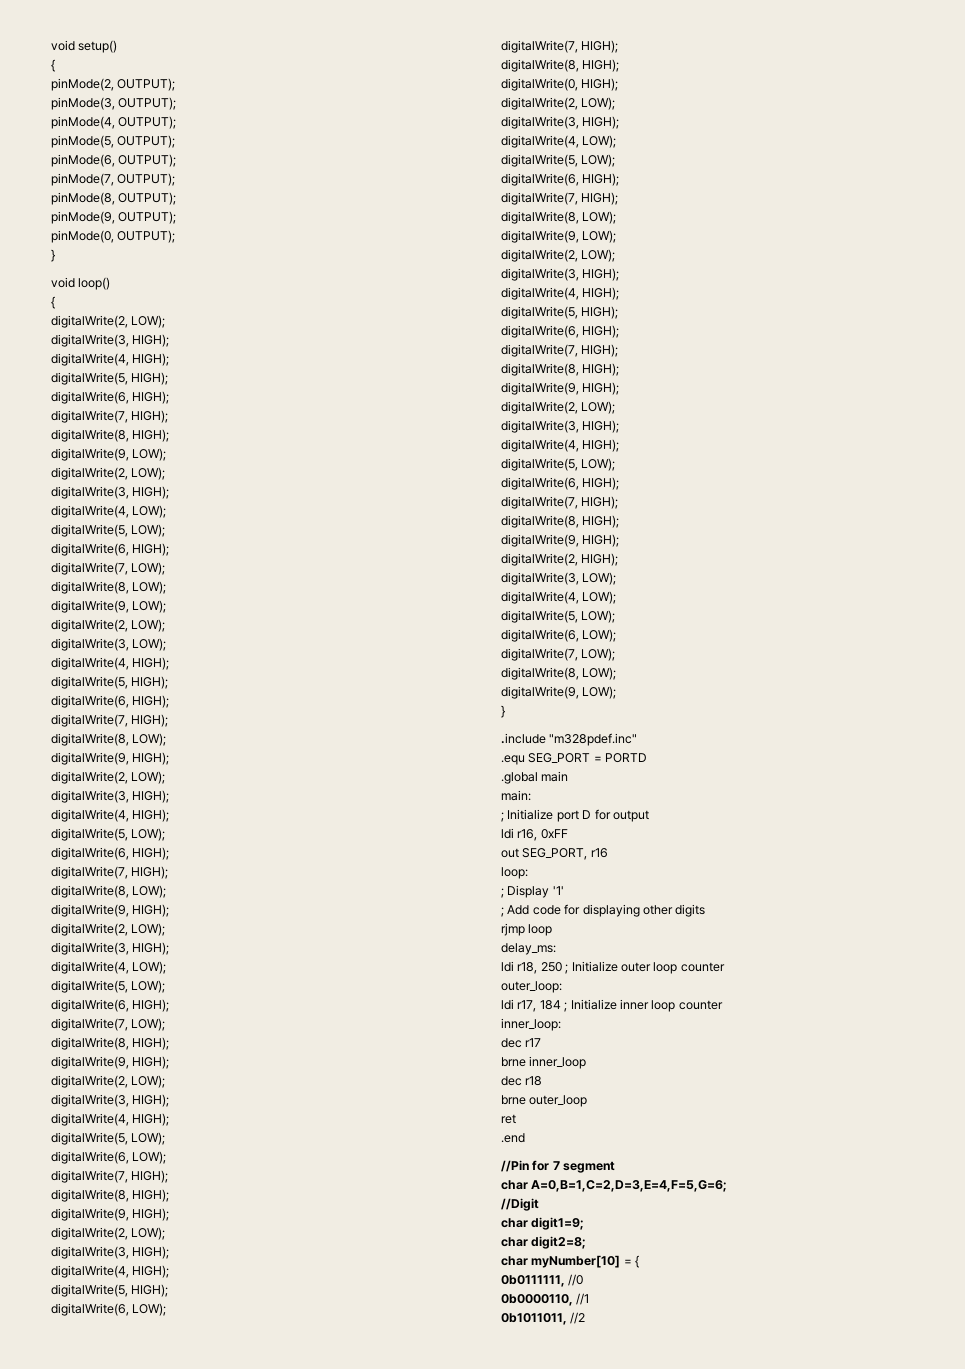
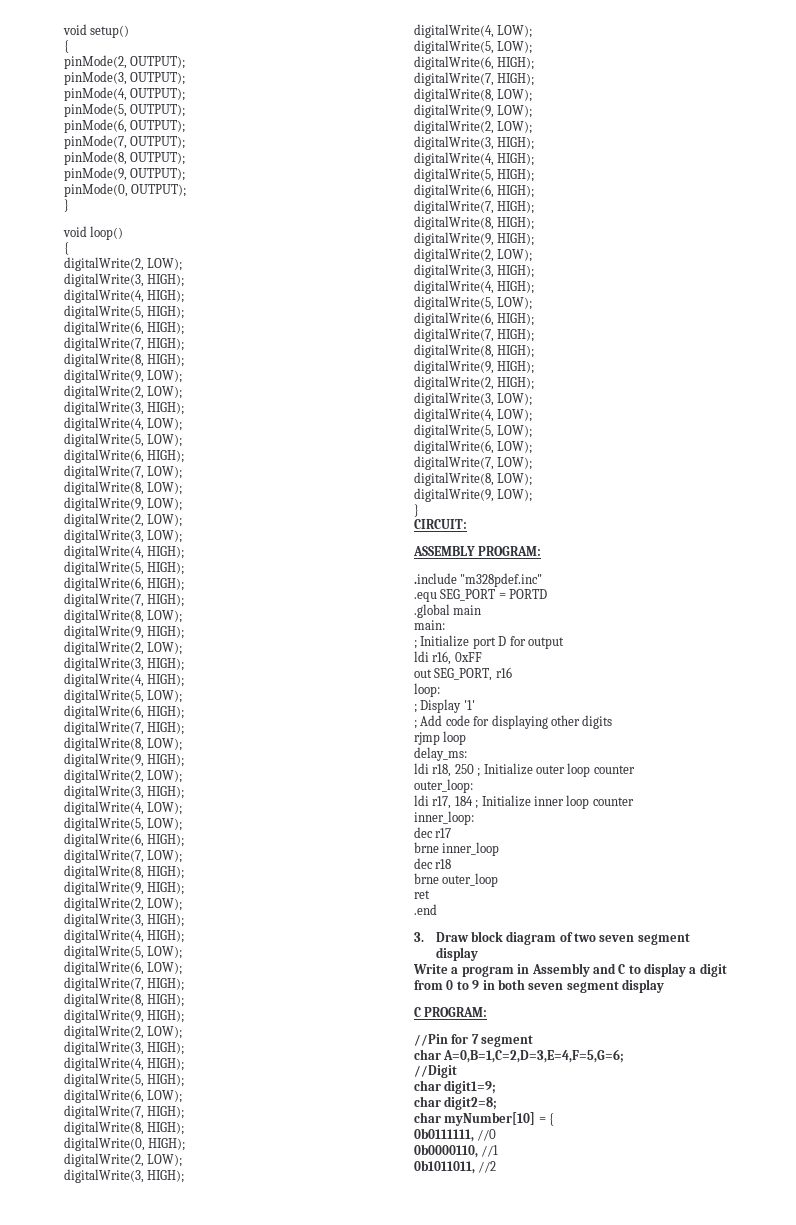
(505, 711) none -> [414,519,467,529] [413,546,542,556] // CIRCUIT: // ASSEMBLY PROGRAM:
(525, 1138) none -> [414,931,690,945] [435,947,478,961] [413,963,727,977] [414,979,664,993] [414,1007,488,1017] // 3. Draw block diagram of two seven segment display // Write a program in Assembly and C to display a digit from 0 to 9 in both seven segment display // C PROGRAM:

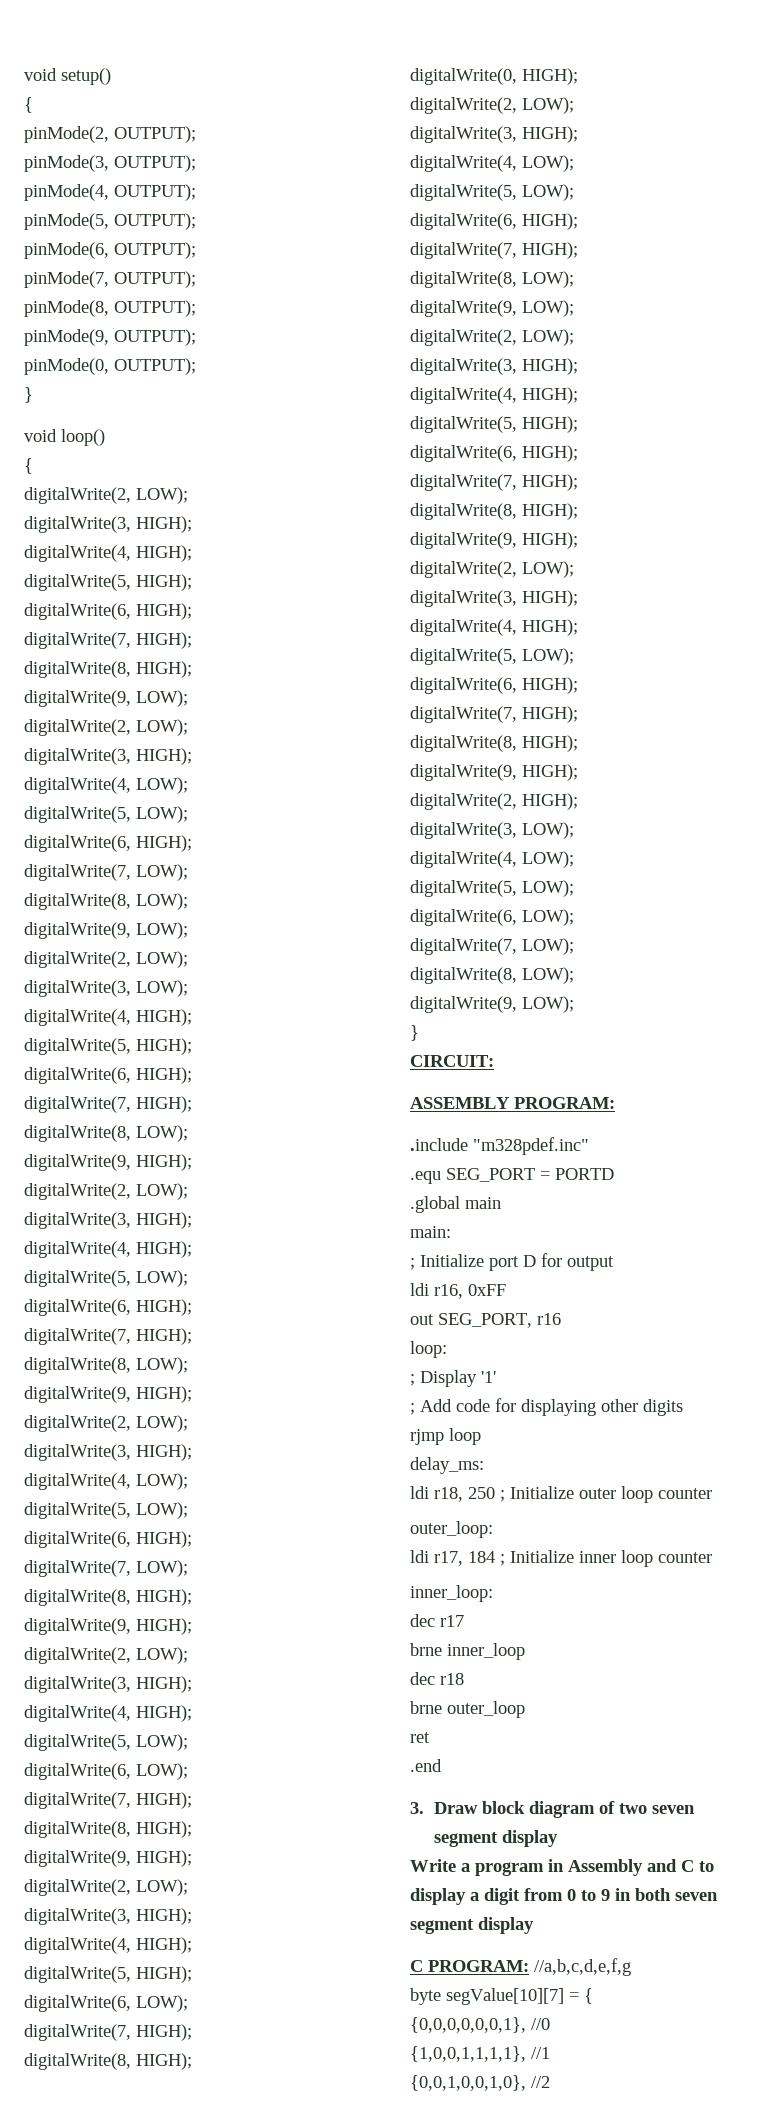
[414,1034,534,1047] [414,1049,625,1063] [414,1065,457,1078] [414,1080,497,1094] [414,1096,498,1110] [414,1112,536,1126] // //Pin for 7 segment // char A=0,B=1,C=2,D=3,E=4,F=5,G=6; // //Digit // char digit1=9; // char digit2=8; // char myNumber[10] -> [534,1958,631,1976] [410,1988,564,2005] //a,b,c,d,e,f,g // byte segValue[10][7]
[414,1128,474,1142] 0b0111111, -> [410,2017,526,2033] {0,0,0,0,0,0,1},
[414,1144,478,1158] 0b0000110, -> [410,2046,526,2062] {1,0,0,1,1,1,1},
[414,1160,475,1174] 0b1011011, -> [410,2075,526,2091] {0,0,1,0,0,1,0},

